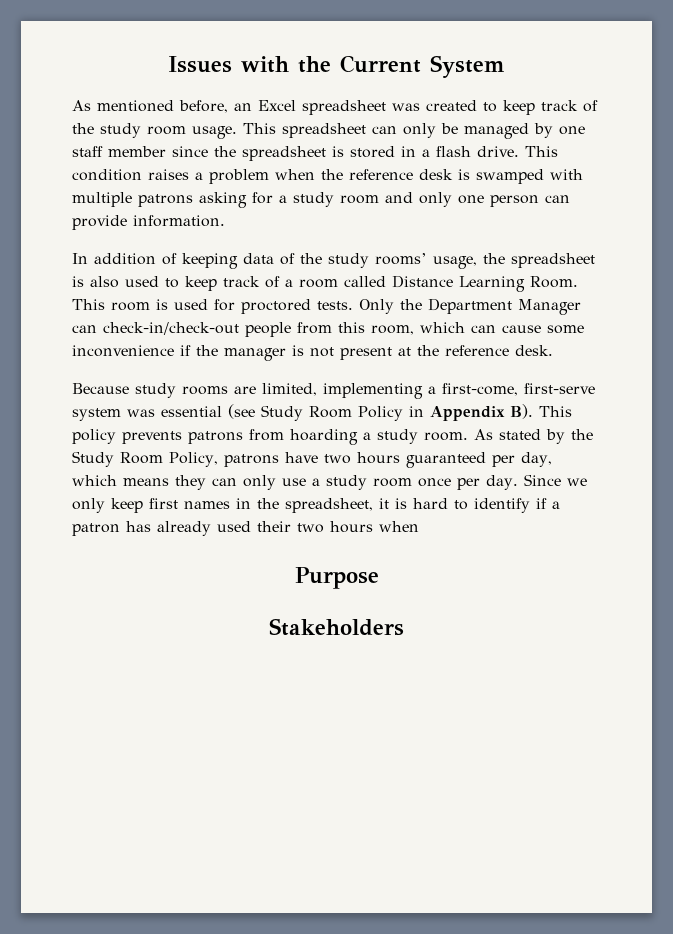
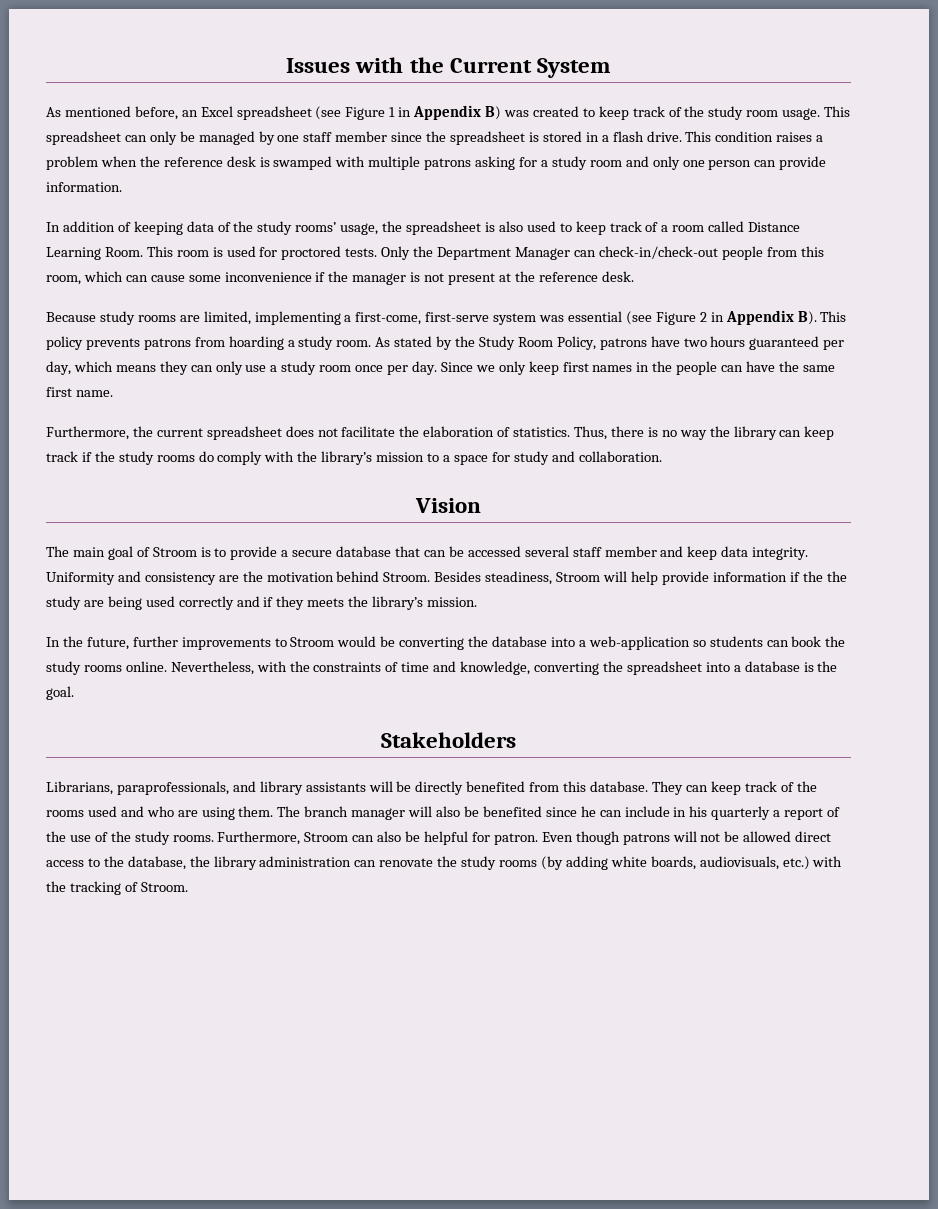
(386, 107) none -> [315,105,502,120] (see Figure 1 in Appendix B)
[261,405,403,421] Study Room Policy -> [655,312,707,325] Figure 2
[285,498,560,513] [72,521,419,536] [294,567,379,589] [269,618,404,636] spreadsheet, it is hard to identify if a patron has already used their two hours when // Purpose // Stakeholders -> [676,361,835,375] [46,387,113,397] [46,426,835,440] [46,451,662,465] [415,498,481,513] [46,546,809,560] [46,571,847,585] [46,596,478,610] [46,636,846,650] [46,661,838,675] [46,686,74,700] [381,732,516,748] [46,781,817,795] [46,806,841,820] [46,831,832,845] [46,856,843,870] [46,881,188,895] people can have the same first name. // Furthermore, the current spreadsheet does not facilitate the elaboration of statistics. Thus, there is no way the library can keep track if the study rooms do comply with the library’s mission to a space for study and collaboration. // Vision // The main goal of Stroom is to provide a secure database that can be accessed several staff member and keep data integrity. Uniformity and consistency are the motivation behind Stroom. Besides steadiness, Stroom will help provide information if the the study are being used correctly and if they meets the library’s mission. // In the future, further improvements to Stroom would be converting the database into a web-application so students can book the study rooms online. Nevertheless, with the constraints of time and knowledge, converting the spreadsheet into a database is the goal. // Stakeholders // Librarians, paraprofessionals, and library assistants will be directly benefited from this database. They can keep track of the rooms used and who are using them. The branch manager will also be benefited since he can include in his quarterly a report of the use of the study rooms. Furthermore, Stroom can also be helpful for patron. Even though patrons will not be allowed direct access to the database, the library administration can renovate the study rooms (by adding white boards, audiovisuals, etc.) with the tracking of Stroom.

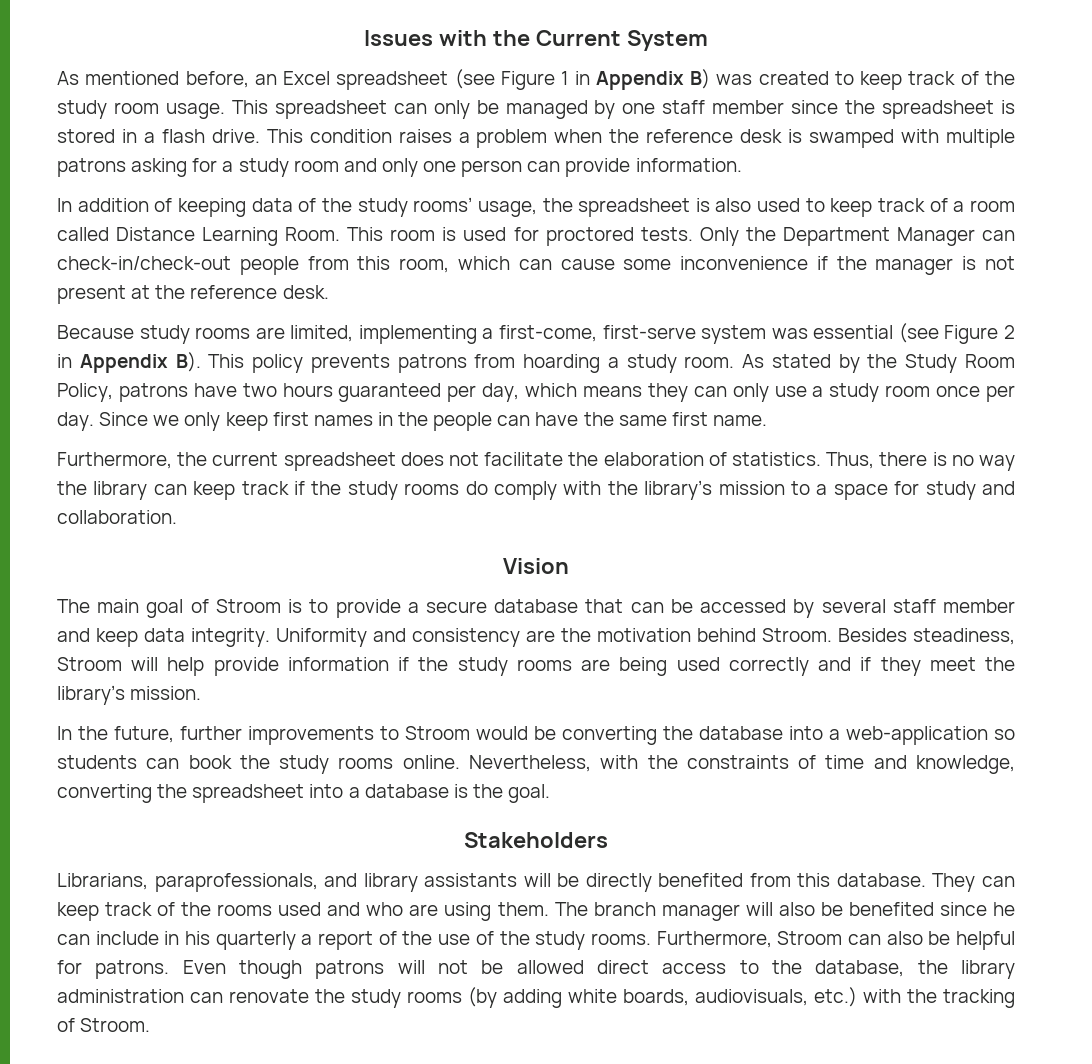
(521, 551) none -> [793,599,815,618] by
[826,571,847,582] [46,596,81,610] the study -> [457,657,572,676] study rooms
[307,598,345,607] meets -> [929,657,976,671] meet
[493,833,538,845] patron. -> [95,960,170,979] patrons.

